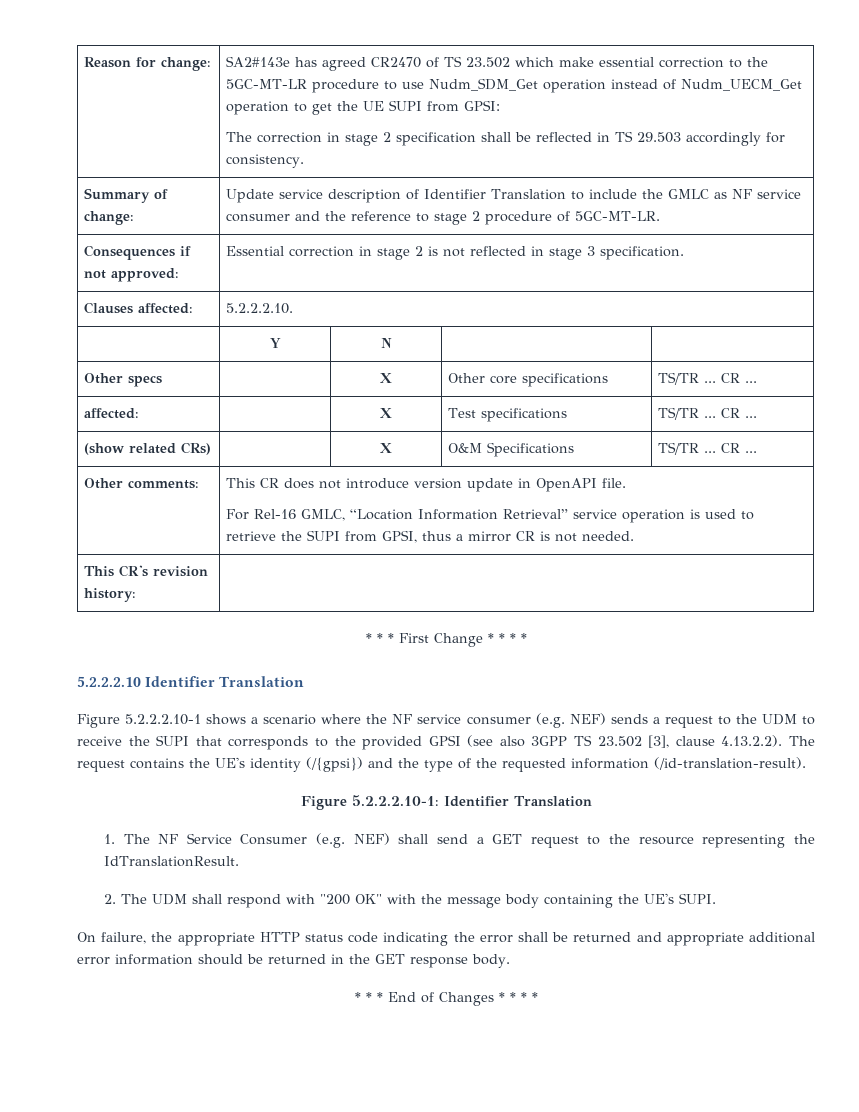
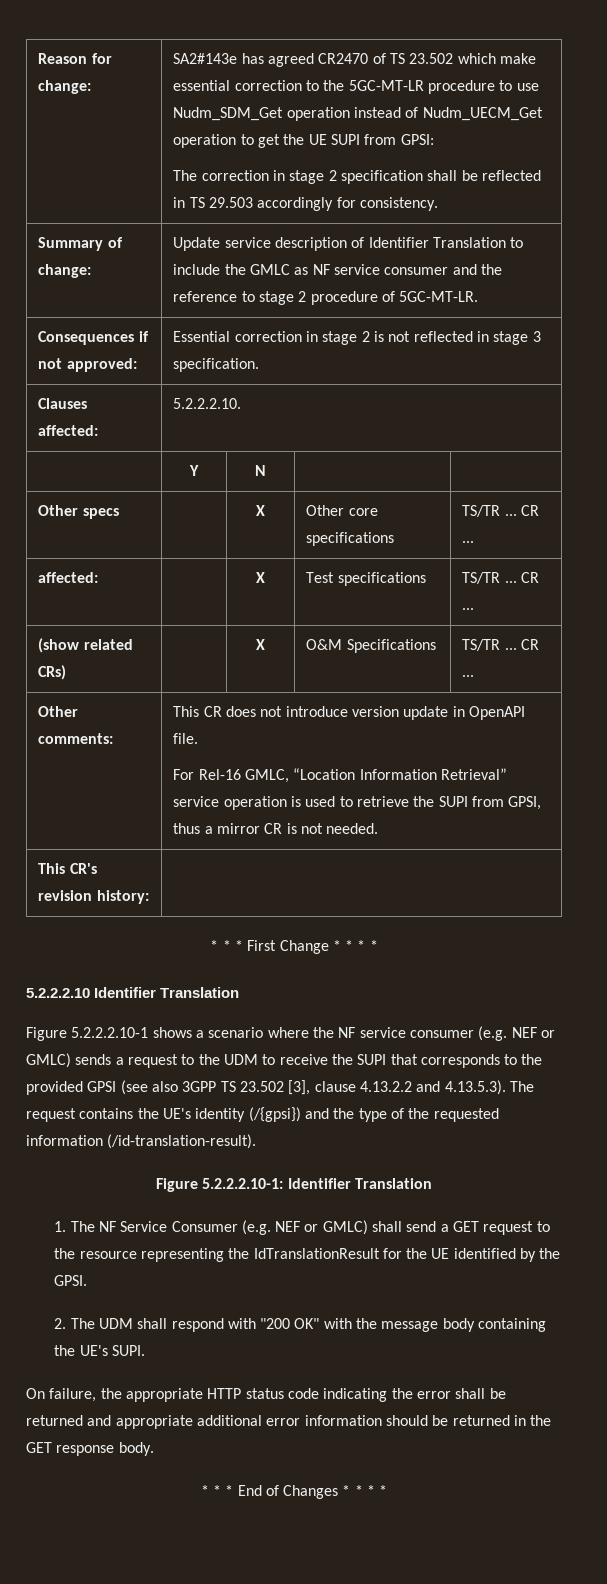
[569,713,606,725] NEF) -> [511,1027,555,1038] [26,1053,71,1068] NEF or GMLC)
[721,735,783,747] 4.13.2.2). -> [359,1080,506,1095] 4.13.2.2 and 4.13.5.3).
[353,833,390,845] NEF) -> [275,1220,368,1235] NEF or GMLC)
[103,856,239,867] IdTranslationResult. -> [253,1248,561,1262] [54,1275,88,1286] IdTranslationResult for the UE identified by the GPSI.

